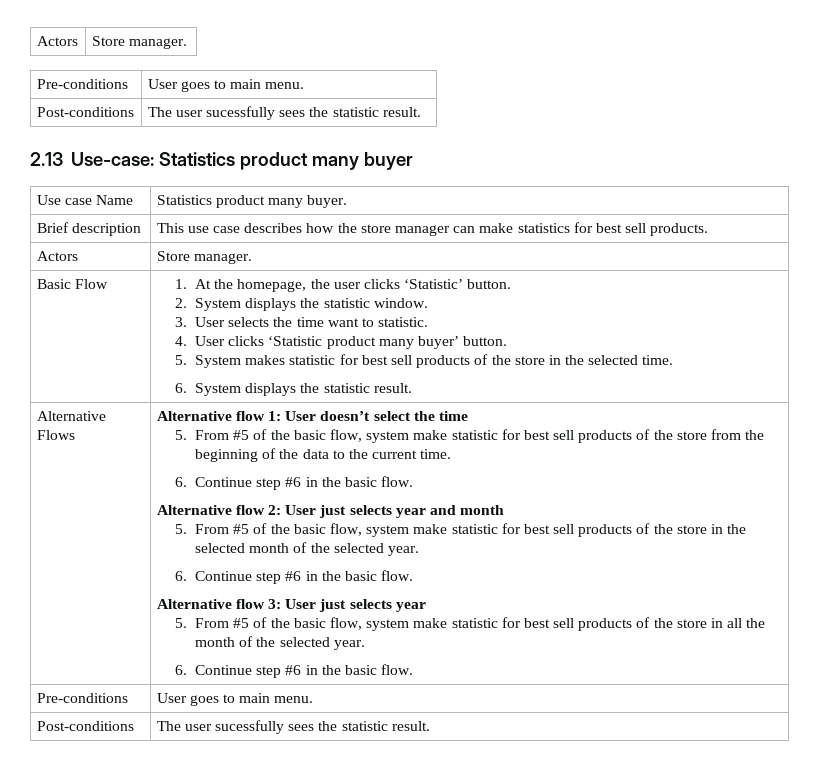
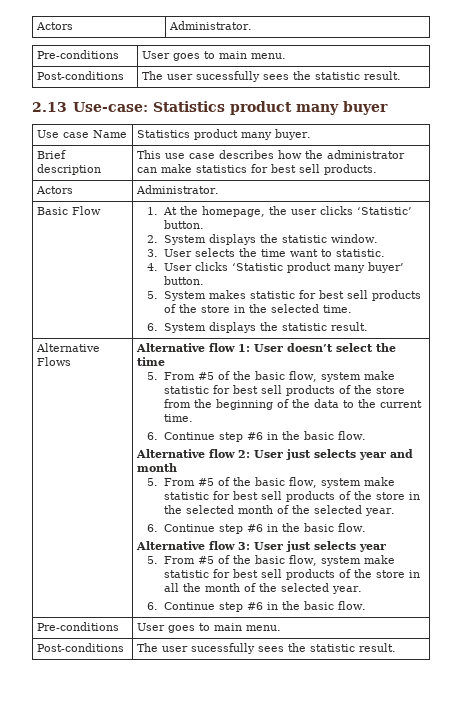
[36,36,78,46] [91,36,187,49] Actors | Store manager. -> [35,22,73,30] [168,21,252,30] Actors | Administrator.
[360,224,451,236] store manager -> [326,150,405,159] administrator
[156,251,252,264] Store manager. -> [135,185,219,194] Administrator.

